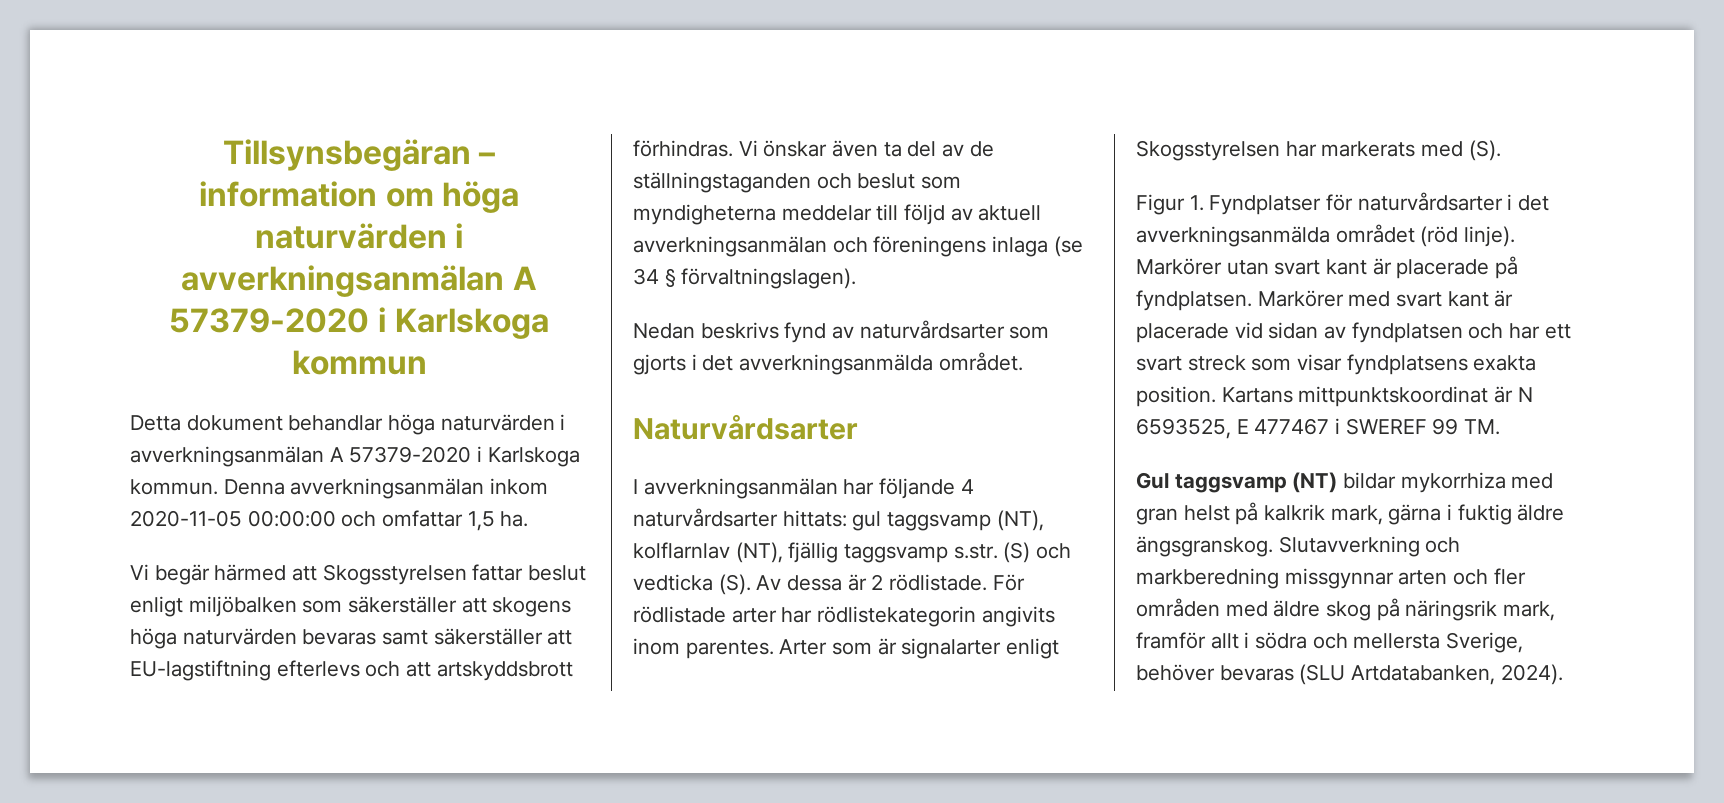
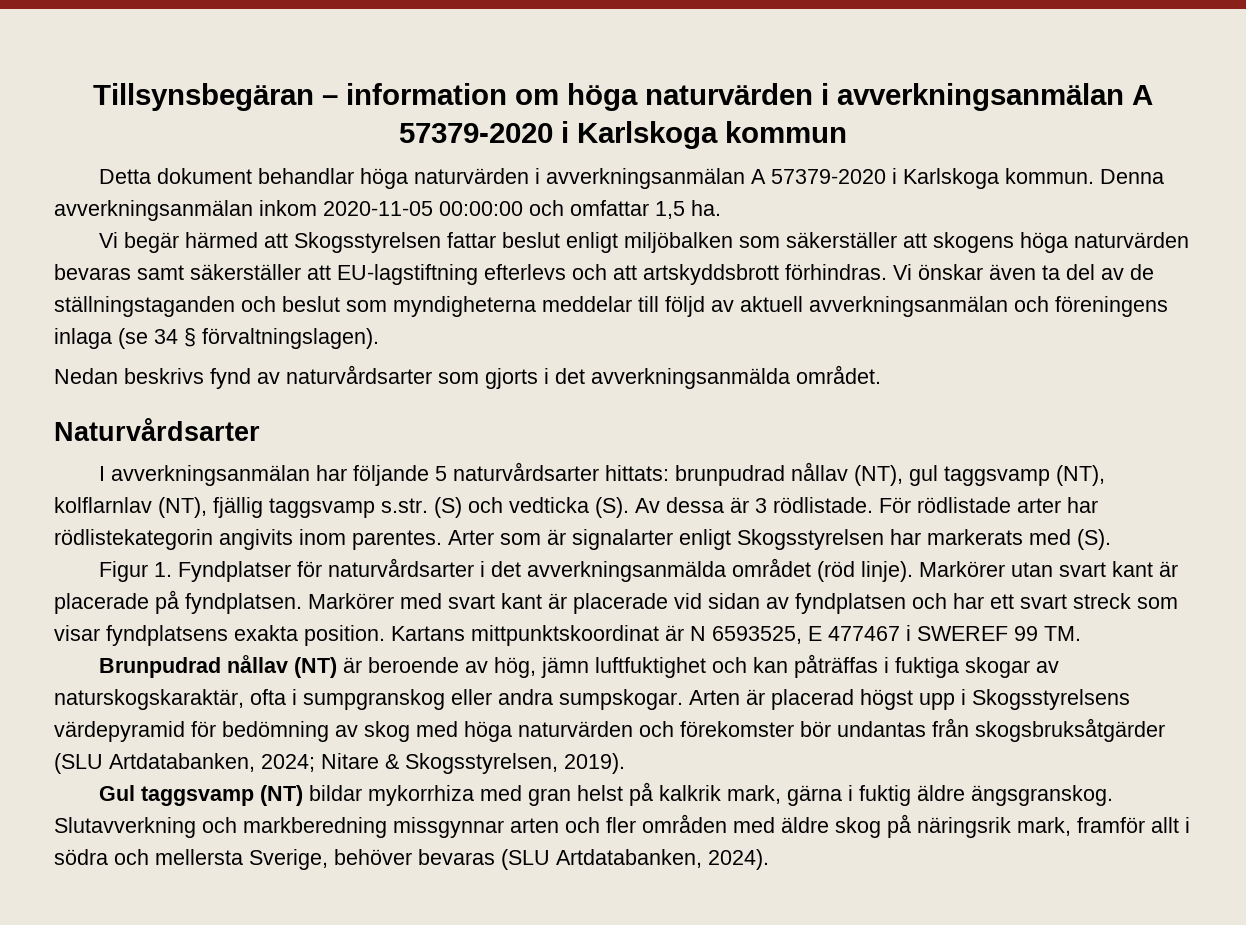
[960,479,974,494] 4 -> [434,466,447,481] 5
(847, 518) none -> [674,462,903,486] brunpudrad nållav (NT),
[871,574,884,590] 2 -> [755,498,767,513] 3
(1501, 427) none -> [98,654,1059,678] [54,689,1130,710] [54,718,1165,742] [54,753,625,774] // Brunpudrad nållav (NT) är beroende av hög, jämn luftfuktighet och kan påträffas i fuktiga skogar av naturskogskaraktär, ofta i sumpgranskog eller andra sumpskogar. Arten är placerad högst upp i Skogsstyrelsens värdepyramid för bedömning av skog med höga naturvärden och förekomster bör undantas från skogsbruksåtgärder (SLU Artdatabanken, 2024; Nitare & Skogsstyrelsen, 2019).

